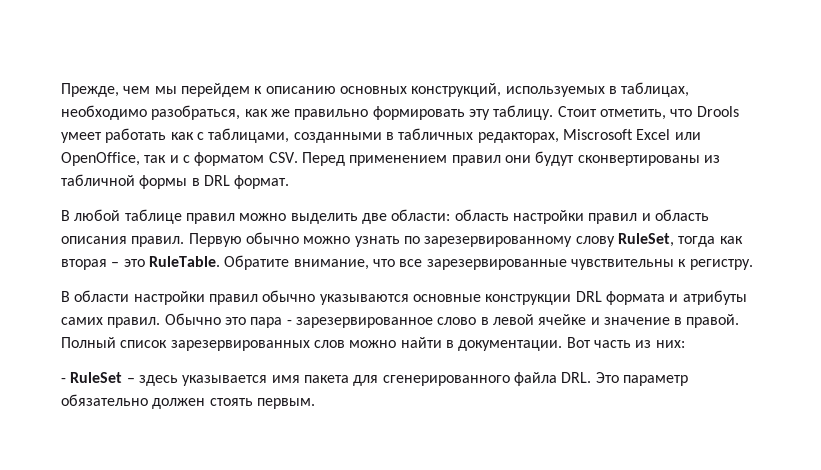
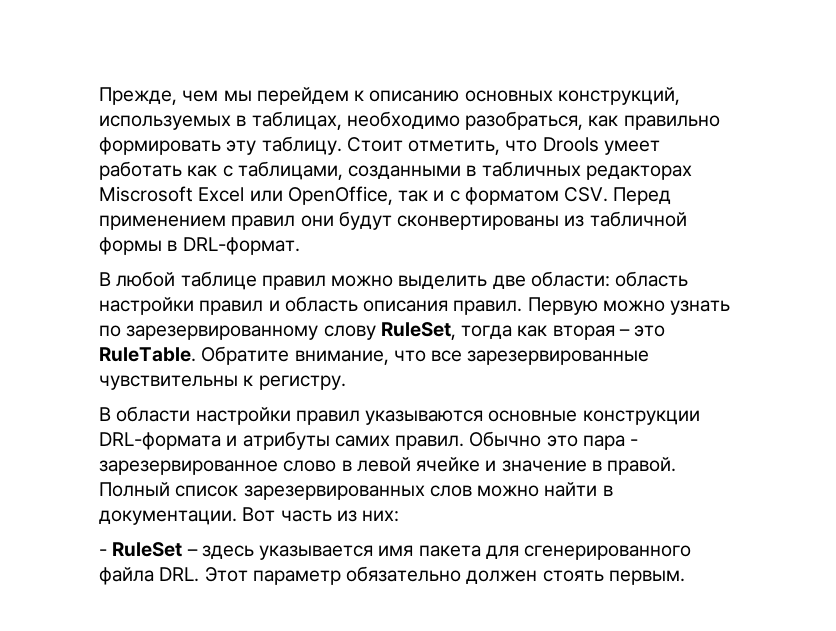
[270,109,290,117] же -> (619, 121) none
[477,132,559,143] редакторах, -> [585,165,692,180] редакторах
[203,175,290,189] DRL формат. -> [182,237,300,255] DRL-формат.
[245,232,299,244] обычно -> (598, 306) none
[262,290,316,302] обычно -> (360, 417) none
[575,291,665,305] DRL формата -> [99,432,221,450] DRL-формата
[595,372,619,383] Это -> [204,567,248,582] Этот

